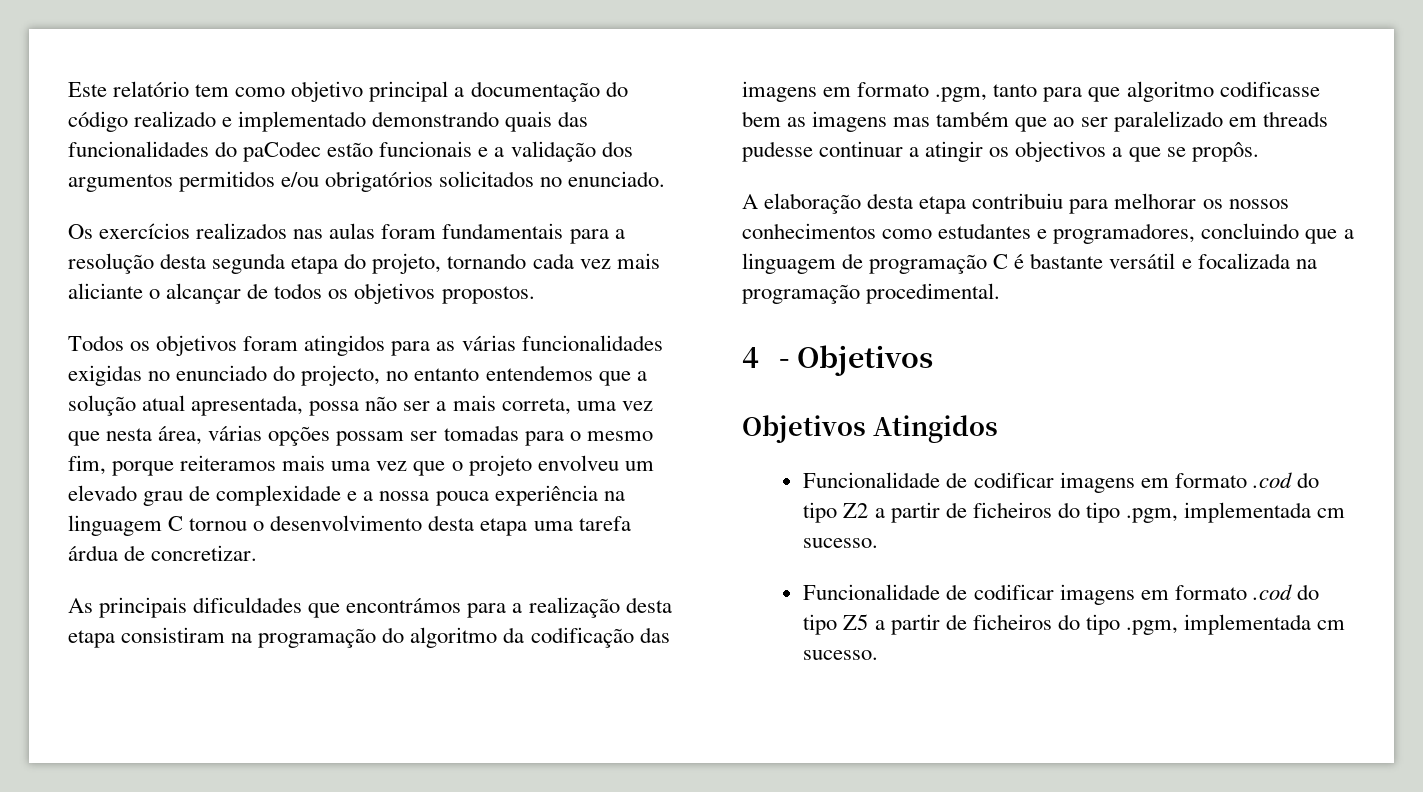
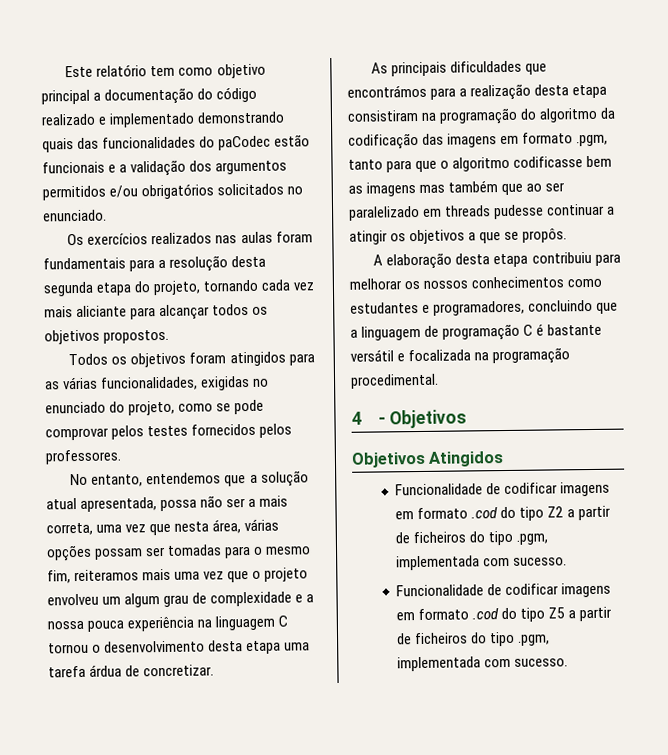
[149,283,269,304] o alcançar de -> [130,304,211,321] para alcançar
[521,335,663,351] funcionalidades -> [100,376,199,391] funcionalidades,
[301,365,480,386] projecto, no entanto -> [128,399,265,416] [45,423,293,441] [45,449,121,465] [70,473,144,487] projeto, como se pode comprovar pelos testes fornecidos pelos professores. // No entanto,
[112,461,175,476] porque -> (71, 577) none
[68,485,137,501] elevado -> [124,593,161,608] algum
(1121, 94) none -> [440,160,450,169] o
[1015,141,1107,162] objectivos -> [409,229,466,245] objetivos
[1317,508,1346,518] cm -> [483,557,511,567] com
[1317,620,1346,630] cm -> [484,658,512,668] com

